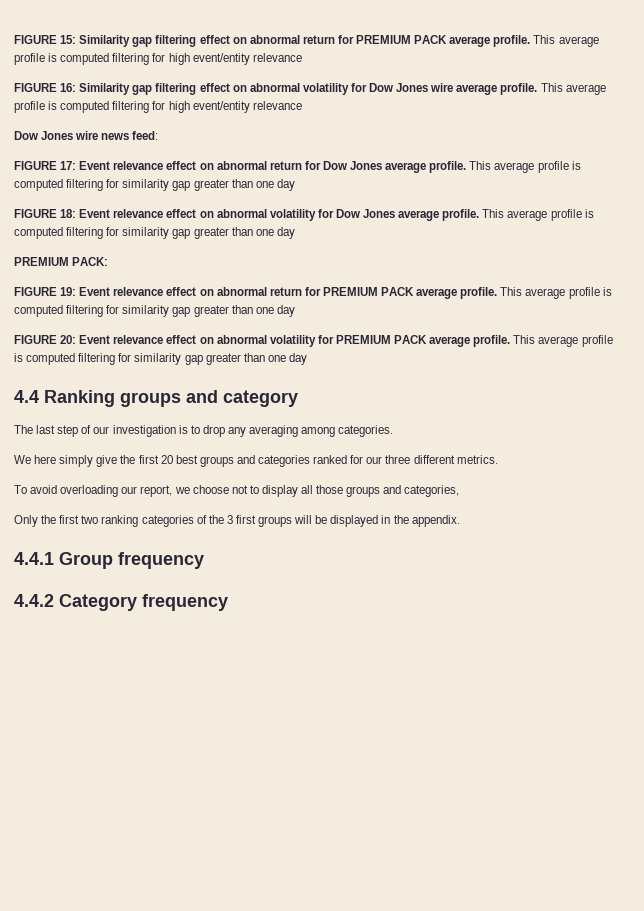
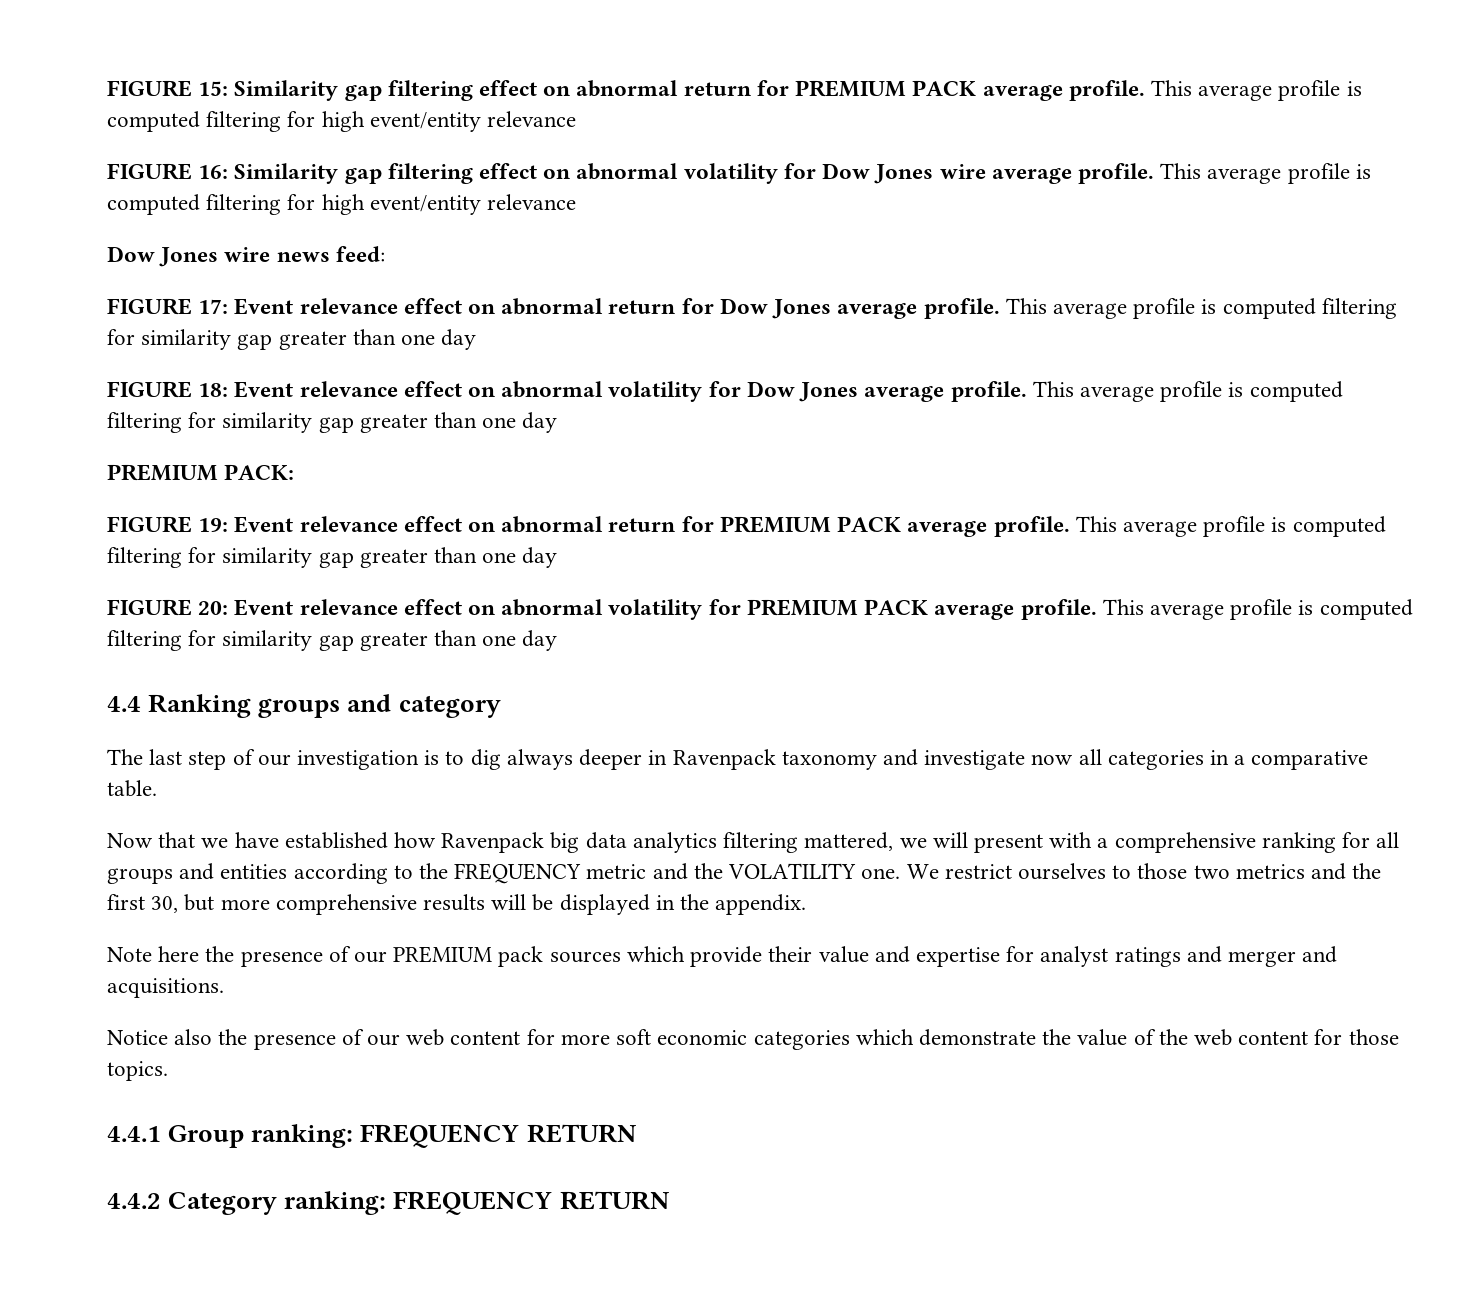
[202,425,394,437] [14,455,498,467] [14,485,460,497] [14,515,293,527] drop any averaging among categories. // We here simply give the first 20 best groups and categories ranked for our three different metrics. // To avoid overloading our report, we choose not to display all those groups and categories, // Only the first two ranking categories of the 3 first groups -> [470,749,1369,770] [107,780,157,797] [107,832,1400,853] [107,863,1382,884] [107,894,486,915] dig always deeper in Ravenpack taxonomy and investigate now all categories in a comparative table. // Now that we have established how Ravenpack big data analytics filtering mattered, we will present with a comprehensive ranking for all groups and entities according to the FREQUENCY metric and the VOLATILITY one. We restrict ourselves to those two metrics and the first 30, but more comprehensive results
(460, 521) none -> [107,946,1338,967] [107,978,224,998] [107,1029,1399,1050] [107,1061,168,1081] // Note here the presence of our PREMIUM pack sources which provide their value and expertise for analyst ratings and merger and acquisitions. // Notice also the presence of our web content for more soft economic categories which demonstrate the value of the web content for those topics.
[118,552,204,569] frequency -> [251,1124,637,1148] ranking: FREQUENCY RETURN
[142,594,228,611] frequency -> [284,1191,670,1215] ranking: FREQUENCY RETURN

